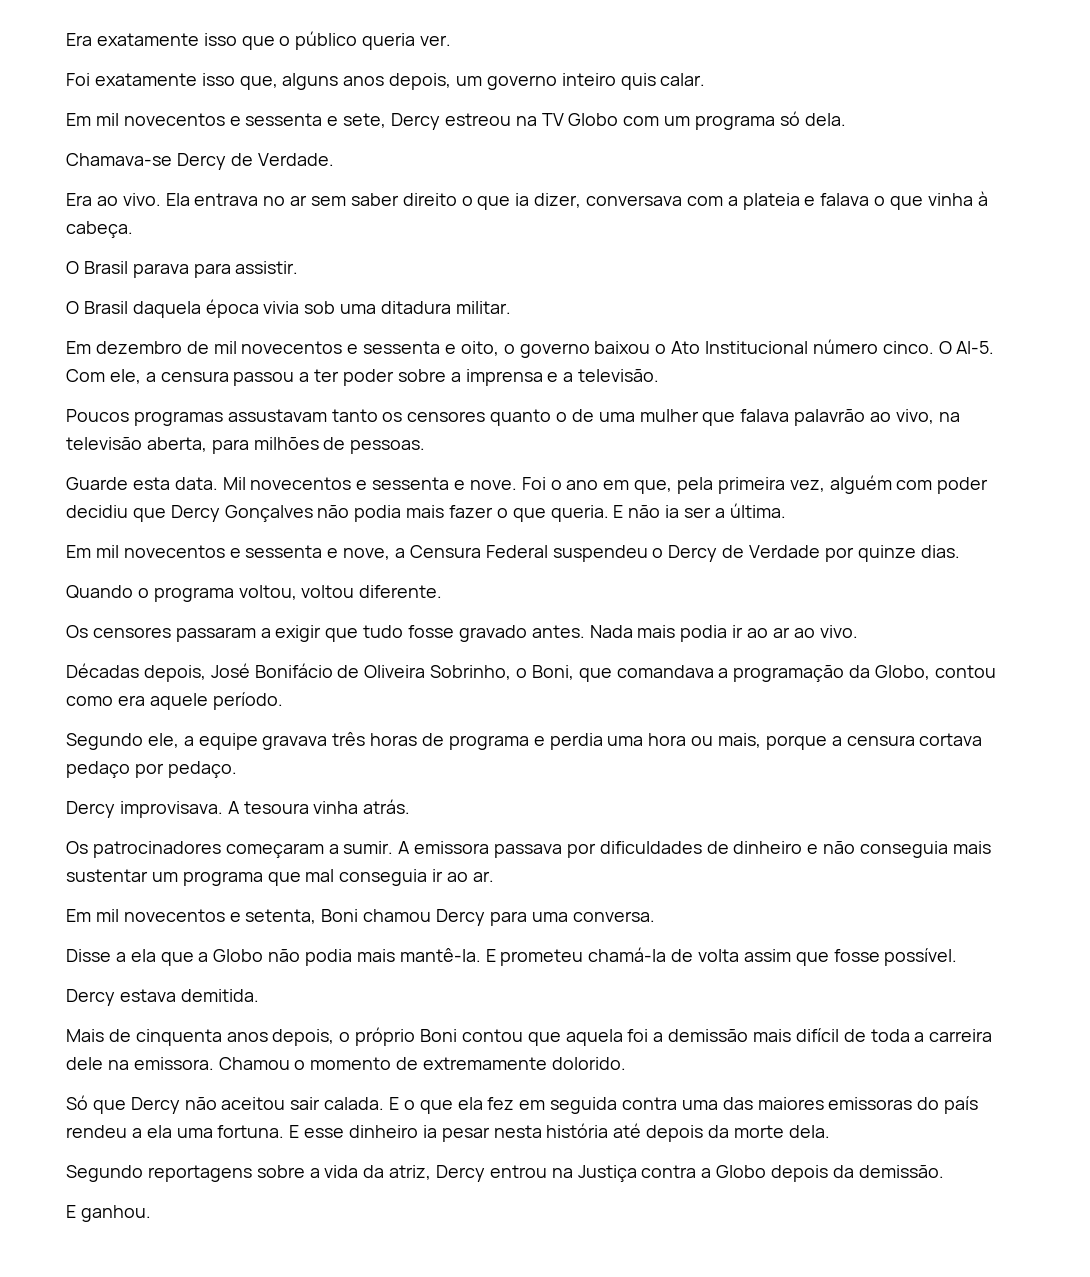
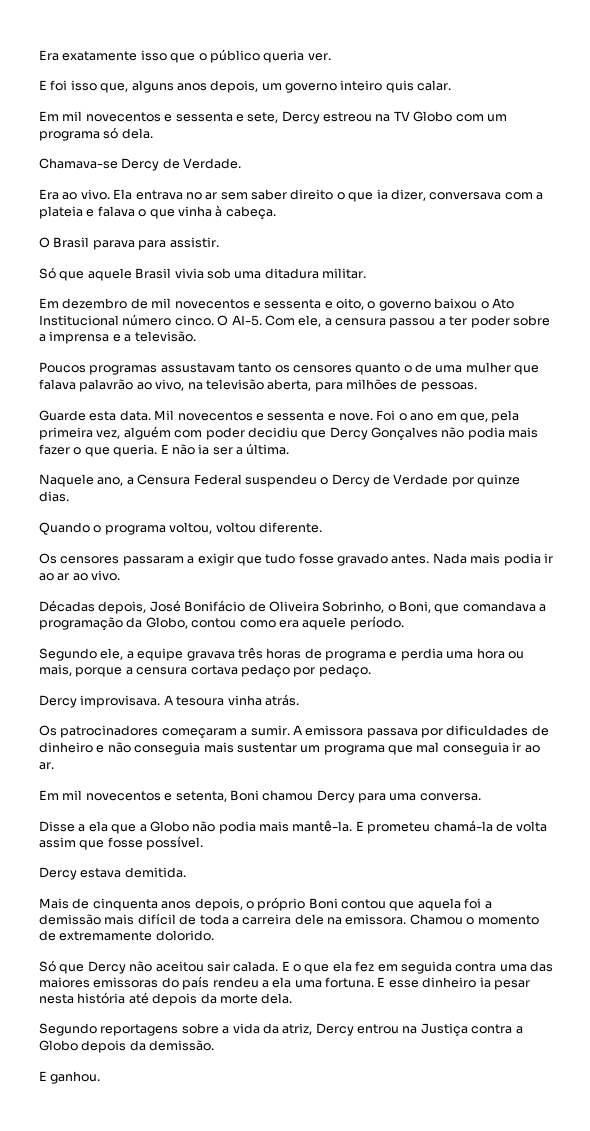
[66,73,197,86] Foi exatamente -> [39,80,68,91] E foi
[66,299,259,318] O Brasil daquela época -> [39,267,172,281] Só que aquele Brasil
[66,545,391,560] Em mil novecentos e sessenta e nove, -> [39,474,124,487] Naquele ano,

